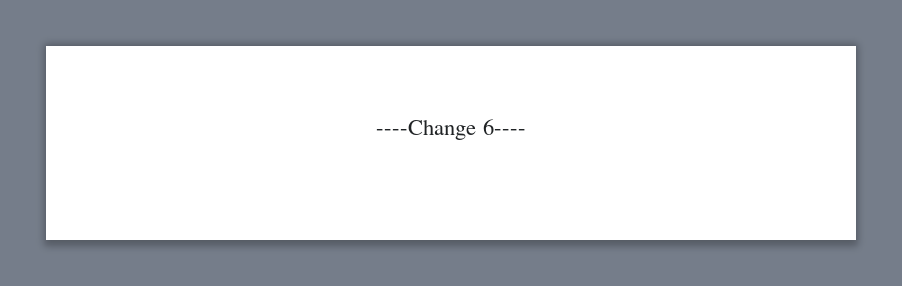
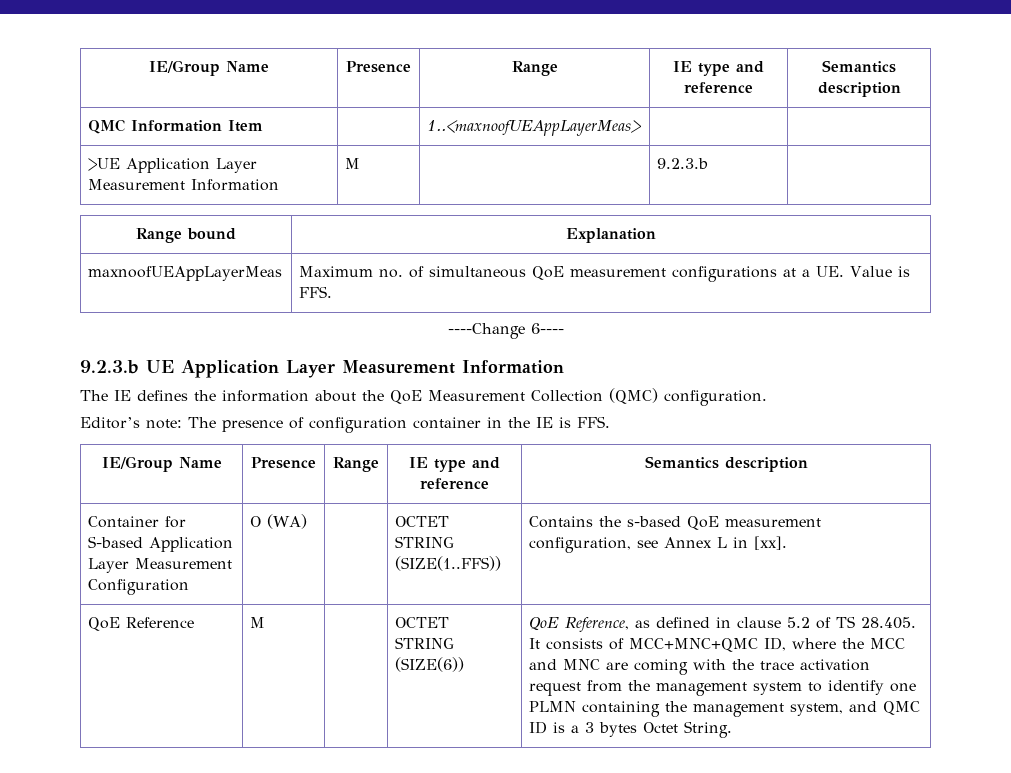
[376,119,526,140] ----Change 6---- -> [149,60,269,76] [346,61,411,73] [511,61,558,76] [673,61,764,76] [684,82,753,93] [822,60,896,73] [817,82,901,97] [88,119,264,134] [427,120,643,136] [88,158,258,173] [88,179,280,191] [345,158,361,169] [657,158,709,169] [136,228,236,243] [566,228,656,243] [88,266,283,281] [299,266,910,282] [299,286,333,298] [447,323,564,339] [80,360,564,378] [80,388,767,406] [80,416,610,433] [101,456,222,472] [251,457,316,469] [333,457,379,472] [409,457,500,472] [420,478,489,489] [644,456,808,472] [88,516,187,528] [88,536,234,552] [88,558,233,573] [88,579,190,595] [250,514,308,529] [395,516,450,527] [395,536,455,548] [395,556,502,571] [529,516,822,530] [529,536,788,553] [88,617,195,631] [250,617,266,628] [395,617,450,628] [395,637,455,649] [395,657,465,672] [529,616,917,632] [529,637,906,652] [529,659,871,675] [529,680,917,696] [529,701,921,717] [529,721,733,738] IE/Group Name | Presence | Range | IE type and reference | Semantics description // QMC Information Item | | 1..<maxnoofUEAppLayerMeas> | | // >UE Application Layer Measurement Information | M | | 9.2.3.b | // Range bound | Explanation // maxnoofUEAppLayerMeas | Maximum no. of simultaneous QoE measurement configurations at a UE. Value is FFS. // ----Change 6---- // 9.2.3.b UE Application Layer Measurement Information // The IE defines the information about the QoE Measurement Collection (QMC) configuration. // Editor’s note: The presence of configuration container in the IE is FFS. // IE/Group Name | Presence | Range | IE type and reference | Semantics description // Container for S-based Application Layer Measurement Configuration | O (WA) | | OCTET STRING (SIZE(1..FFS)) | Contains the s-based QoE measurement configuration, see Annex L in [xx]. // QoE Reference | M | | OCTET STRING (SIZE(6)) | QoE Reference, as defined in clause 5.2 of TS 28.405. It consists of MCC+MNC+QMC ID, where the MCC and MNC are coming with the trace activation request from the management system to identify one PLMN containing the management system, and QMC ID is a 3 bytes Octet String.

